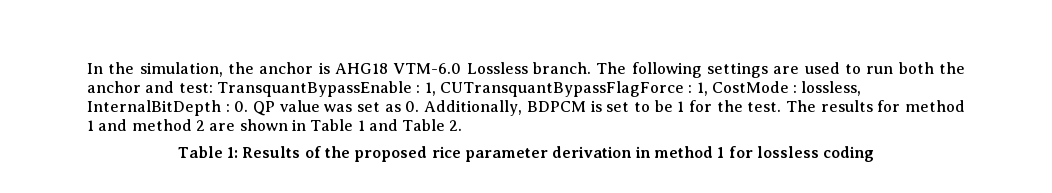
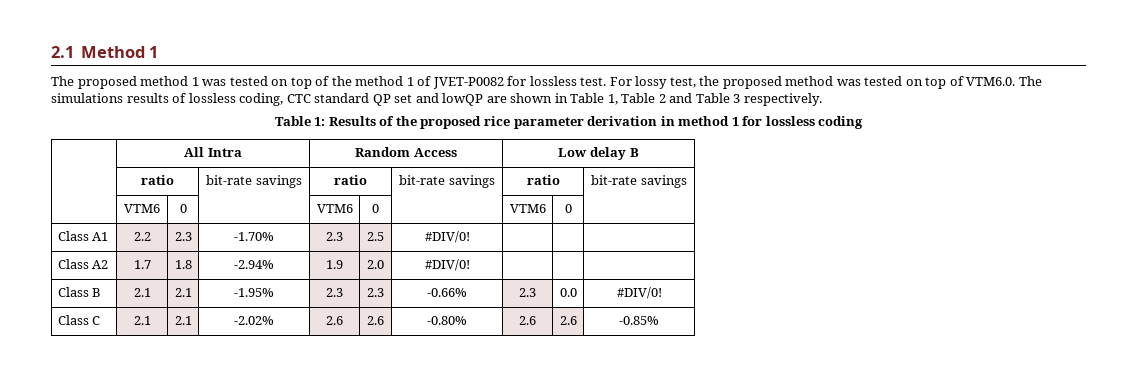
[87,62,966,78] [87,81,862,97] [87,100,965,116] [87,119,463,131] In the simulation, the anchor is AHG18 VTM-6.0 Lossless branch. The following settings are used to run both the anchor and test: TransquantBypassEnable : 1, CUTransquantBypassFlagForce : 1, CostMode : lossless, InternalBitDepth : 0. QP value was set as 0. Additionally, BDPCM is set to be 1 for the test. The results for method 1 and method 2 are shown in Table 1 and Table 2. -> [51,46,158,58] [51,76,1042,89] [51,93,822,106] 2.1 Method 1 // The proposed method 1 was tested on top of the method 1 of JVET-P0082 for lossless test. For lossy test, the proposed method was tested on top of VTM6.0. The simulations results of lossless coding, CTC standard QP set and lowQP are shown in Table 1, Table 2 and Table 3 respectively.
(875, 154) none -> [184,147,242,157] [355,147,457,157] [558,147,639,160] [141,175,174,185] [206,175,302,188] [334,175,367,185] [399,175,495,188] [526,175,560,185] [591,175,687,188] [124,204,160,213] [179,204,187,213] [316,204,353,213] [372,204,379,213] [509,204,546,213] [564,204,572,213] [57,231,109,241] [133,232,151,241] [174,232,192,241] [234,232,274,241] [326,232,343,241] [367,232,384,241] [424,231,470,243] [57,259,109,269] [133,260,151,269] [174,260,192,269] [234,260,274,269] [326,260,343,269] [367,260,384,269] [424,259,470,271] [57,287,102,297] [133,288,151,297] [174,288,192,297] [234,288,274,297] [326,288,343,297] [367,288,384,297] [427,288,467,297] [519,288,536,297] [559,288,577,297] [616,287,662,299] [57,315,101,325] [133,316,151,325] [174,316,192,325] [234,316,274,325] [326,316,343,325] [367,316,384,325] [427,316,467,325] [519,316,536,325] [559,316,577,325] [619,316,659,325] // | All Intra | Random Access | Low delay B // | ratio | bit-rate savings | ratio | bit-rate savings | ratio | bit-rate savings // | VTM6 | 0 | | VTM6 | 0 | | VTM6 | 0 | // Class A1 | 2.2 | 2.3 | -1.70% | 2.3 | 2.5 | #DIV/0! | | | // Class A2 | 1.7 | 1.8 | -2.94% | 1.9 | 2.0 | #DIV/0! | | | // Class B | 2.1 | 2.1 | -1.95% | 2.3 | 2.3 | -0.66% | 2.3 | 0.0 | #DIV/0! // Class C | 2.1 | 2.1 | -2.02% | 2.6 | 2.6 | -0.80% | 2.6 | 2.6 | -0.85%

